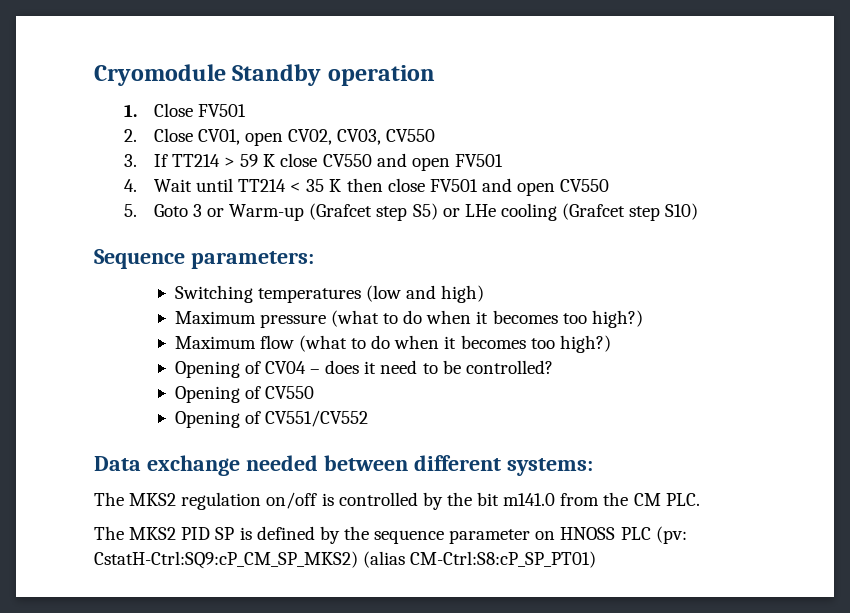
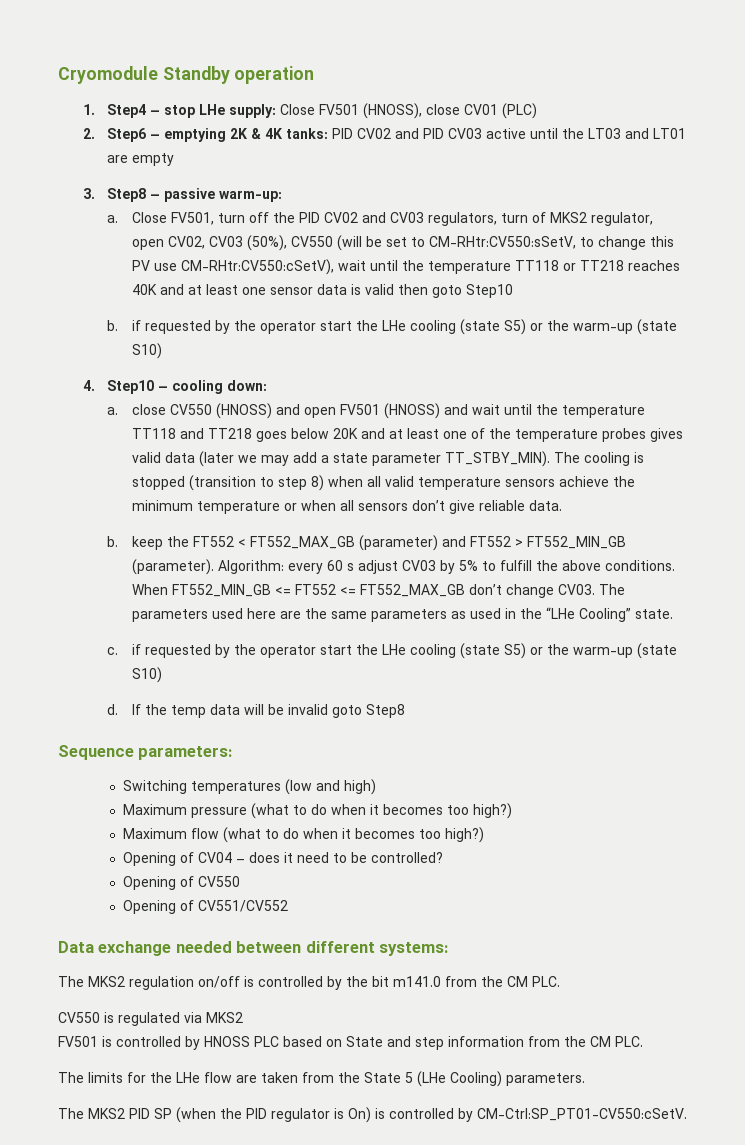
[153,103,246,117] [123,128,436,146] [123,153,503,171] [123,178,610,196] [123,203,699,221] Close FV501 // 2. Close CV01, open CV02, CV03, CV550 // 3. If TT214 > 59 K close CV550 and open FV501 // 4. Wait until TT214 < 35 K then close FV501 and open CV550 // 5. Goto 3 or Warm-up (Grafcet step S5) or LHe cooling (Grafcet step S10) -> [107,103,538,119] [82,128,687,142] [107,153,175,166] [82,188,283,202] [107,212,654,226] [132,235,675,251] [132,259,681,275] [132,284,514,298] [107,319,678,335] [132,343,163,359] [82,380,268,394] [107,403,646,419] [132,428,684,442] [132,451,645,467] [132,475,636,491] [132,500,563,514] [107,535,627,551] [132,559,676,575] [132,584,626,598] [132,607,674,622] [107,643,678,659] [132,667,163,683] [107,704,406,718] Step4 – stop LHe supply: Close FV501 (HNOSS), close CV01 (PLC) // 2. Step6 – emptying 2K & 4K tanks: PID CV02 and PID CV03 active until the LT03 and LT01 are empty // 3. Step8 – passive warm-up: // a. Close FV501, turn off the PID CV02 and CV03 regulators, turn of MKS2 regulator, open CV02, CV03 (50%), CV550 (will be set to CM-RHtr:CV550:sSetV, to change this PV use CM-RHtr:CV550:cSetV), wait until the temperature TT118 or TT218 reaches 40K and at least one sensor data is valid then goto Step10 // b. if requested by the operator start the LHe cooling (state S5) or the warm-up (state S10) // 4. Step10 – cooling down: // a. close CV550 (HNOSS) and open FV501 (HNOSS) and wait until the temperature TT118 and TT218 goes below 20K and at least one of the temperature probes gives valid data (later we may add a state parameter TT_STBY_MIN). The cooling is stopped (transition to step 8) when all valid temperature sensors achieve the minimum temperature or when all sensors don’t give reliable data. // b. keep the FT552 < FT552_MAX_GB (parameter) and FT552 > FT552_MIN_GB (parameter). Algorithm: every 60 s adjust CV03 by 5% to fulfill the above conditions. When FT552_MIN_GB <= FT552 <= FT552_MAX_GB don’t change CV03. The parameters used here are the same parameters as used in the “LHe Cooling” state. // c. if requested by the operator start the LHe cooling (state S5) or the warm-up (state S10) // d. If the temp data will be invalid goto Step8
[94,526,687,544] [94,551,597,569] The MKS2 PID SP is defined by the sequence parameter on HNOSS PLC (pv: CstatH-Ctrl:SQ9:cP_CM_SP_MKS2) (alias CM-Ctrl:S8:cP_SP_PT01) -> [58,1012,243,1026] [58,1036,643,1050] [58,1071,585,1087] [58,1107,687,1123] CV550 is regulated via MKS2 // FV501 is controlled by HNOSS PLC based on State and step information from the CM PLC. // The limits for the LHe flow are taken from the State 5 (LHe Cooling) parameters. // The MKS2 PID SP (when the PID regulator is On) is controlled by CM-Ctrl:SP_PT01-CV550:cSetV.

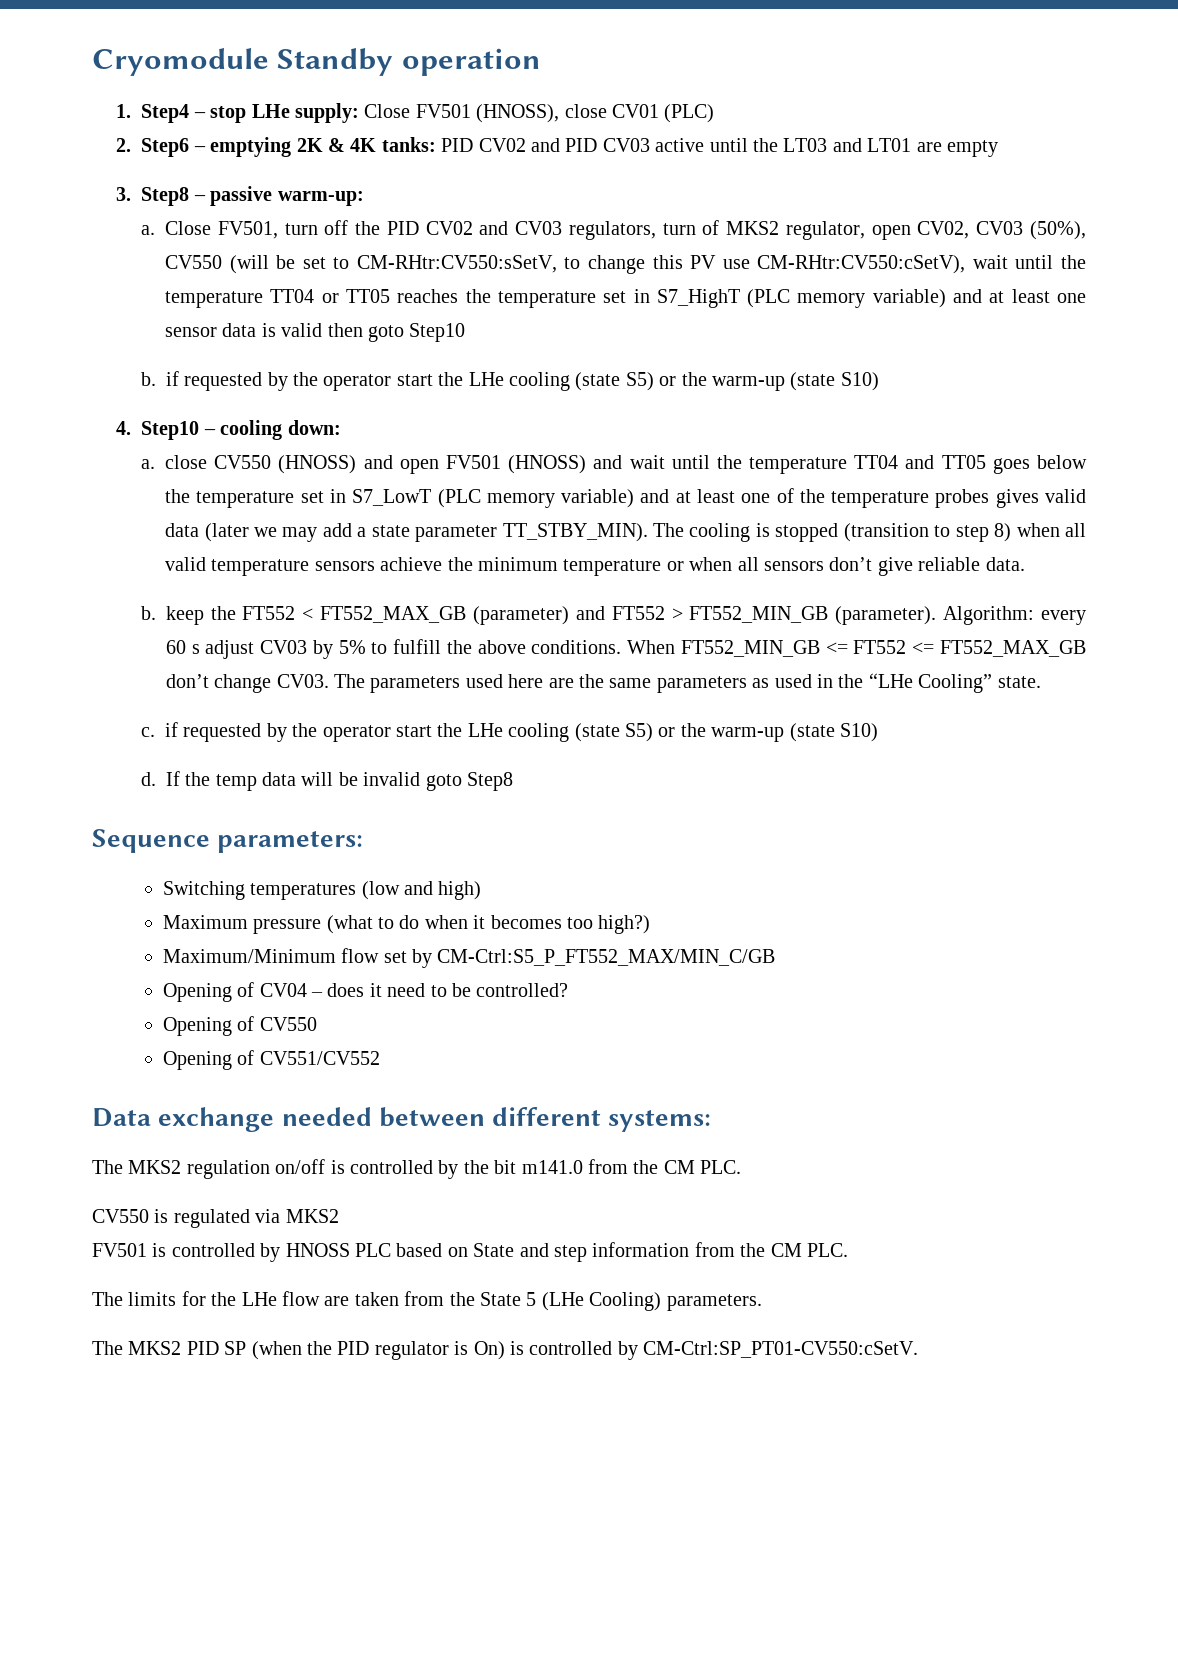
[515,260,681,271] [132,284,158,295] TT118 or TT218 reaches 40K -> [270,289,946,308] TT04 or TT05 reaches the temperature set in S7_HighT (PLC memory variable)
[132,428,359,442] TT118 and TT218 goes below 20K -> [854,455,1087,474] [165,489,635,508] TT04 and TT05 goes below the temperature set in S7_LowT (PLC memory variable)
[122,827,484,843] Maximum flow (what to do when it becomes too high?) -> [162,948,776,968] Maximum/Minimum flow set by CM-Ctrl:S5_P_FT552_MAX/MIN_C/GB

